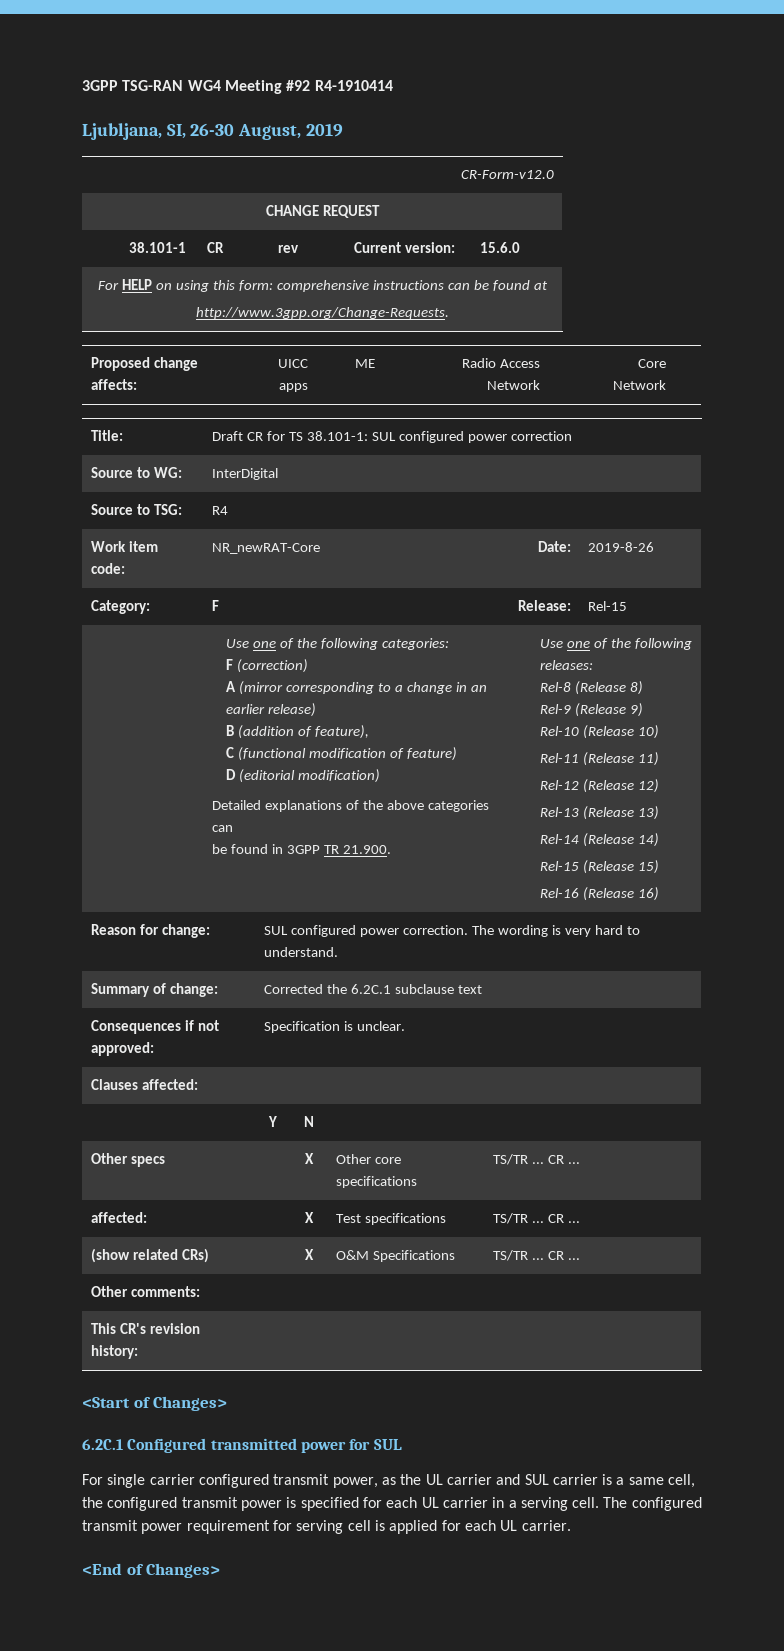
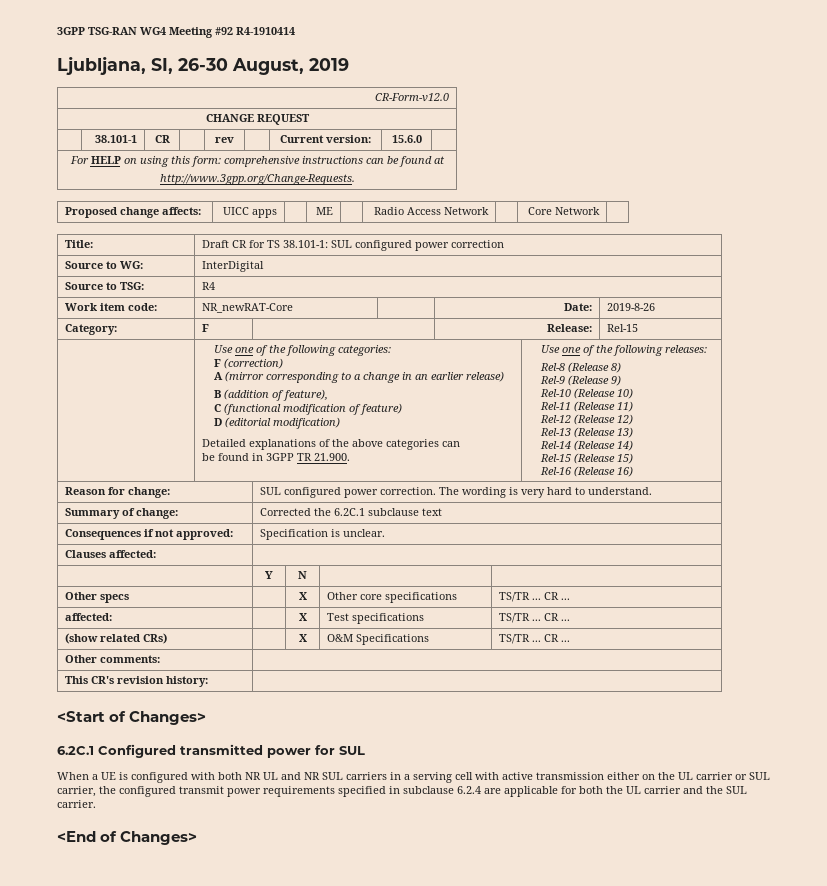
[82,1474,696,1488] [82,1497,702,1511] [82,1520,518,1534] For single carrier configured transmit power, as the UL carrier and SUL carrier is a same cell, the configured transmit power is specified for each UL carrier in a serving cell. The configured transmit power requirement for serving cell is applied for each UL -> [57,772,770,783] [57,786,747,797] When a UE is configured with both NR UL and NR SUL carriers in a serving cell with active transmission either on the UL carrier or SUL carrier, the configured transmit power requirements specified in subclause 6.2.4 are applicable for both the UL carrier and the SUL

